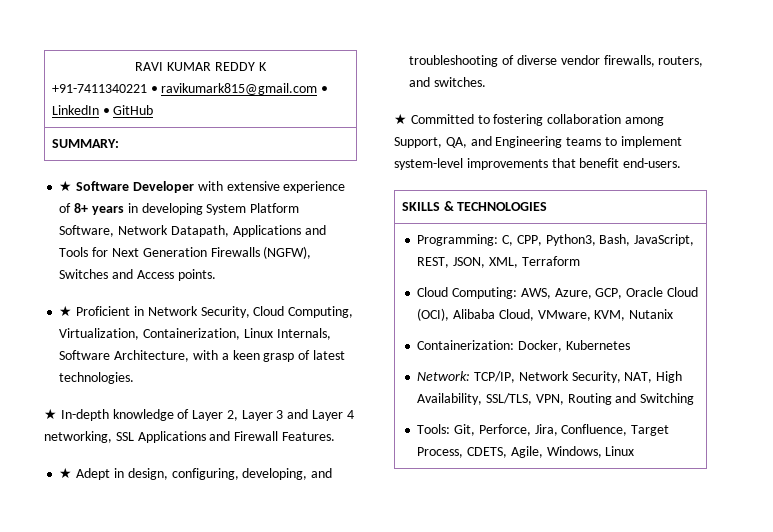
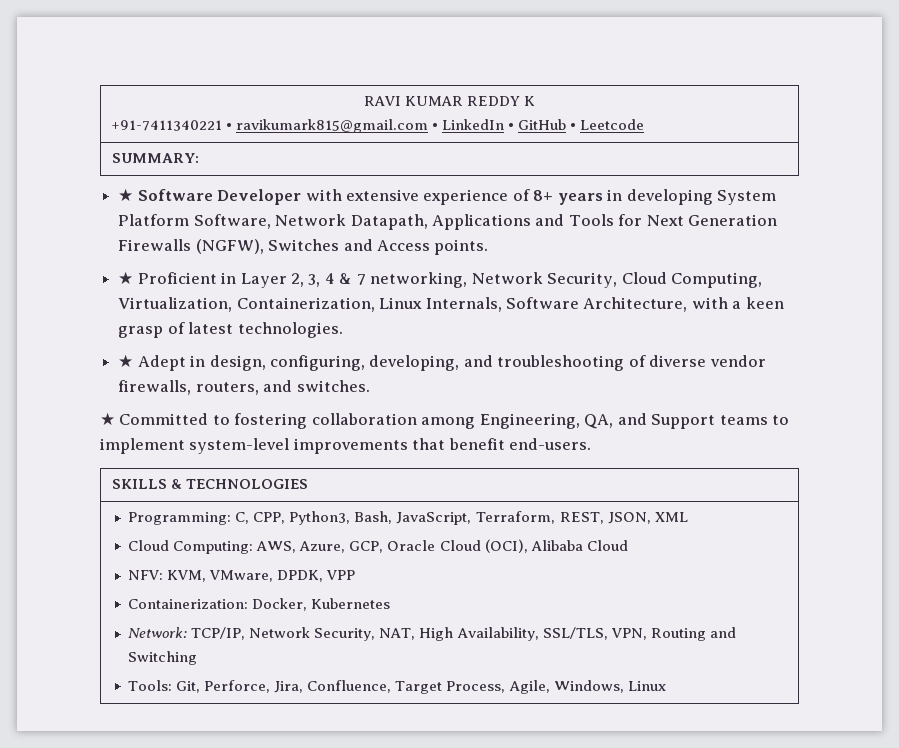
(154, 110) none -> [570,119,645,130] • Leetcode
(144, 311) none -> [240,272,468,288] Layer 2, 3, 4 & 7 networking,
[44,408,354,421] [44,431,335,443] // ★ In-depth knowledge of Layer 2, Layer 3 and Layer 4 networking, SSL Applications and Firewall Features. -> (343, 330) none
[394,137,442,148] Support, -> [479,413,580,429] Engineering,
[495,136,563,148] Engineering -> [651,414,716,429] Support
(695, 240) none -> [475,511,556,524] Terraform,
[488,256,580,268] XML, Terraform -> [654,512,688,522] XML
[498,309,674,321] Cloud, VMware, KVM, Nutanix -> [586,540,628,551] [128,570,356,582] Cloud // NFV: KVM, VMware, DPDK, VPP
[466,447,507,458] CDETS, -> (506, 687) none

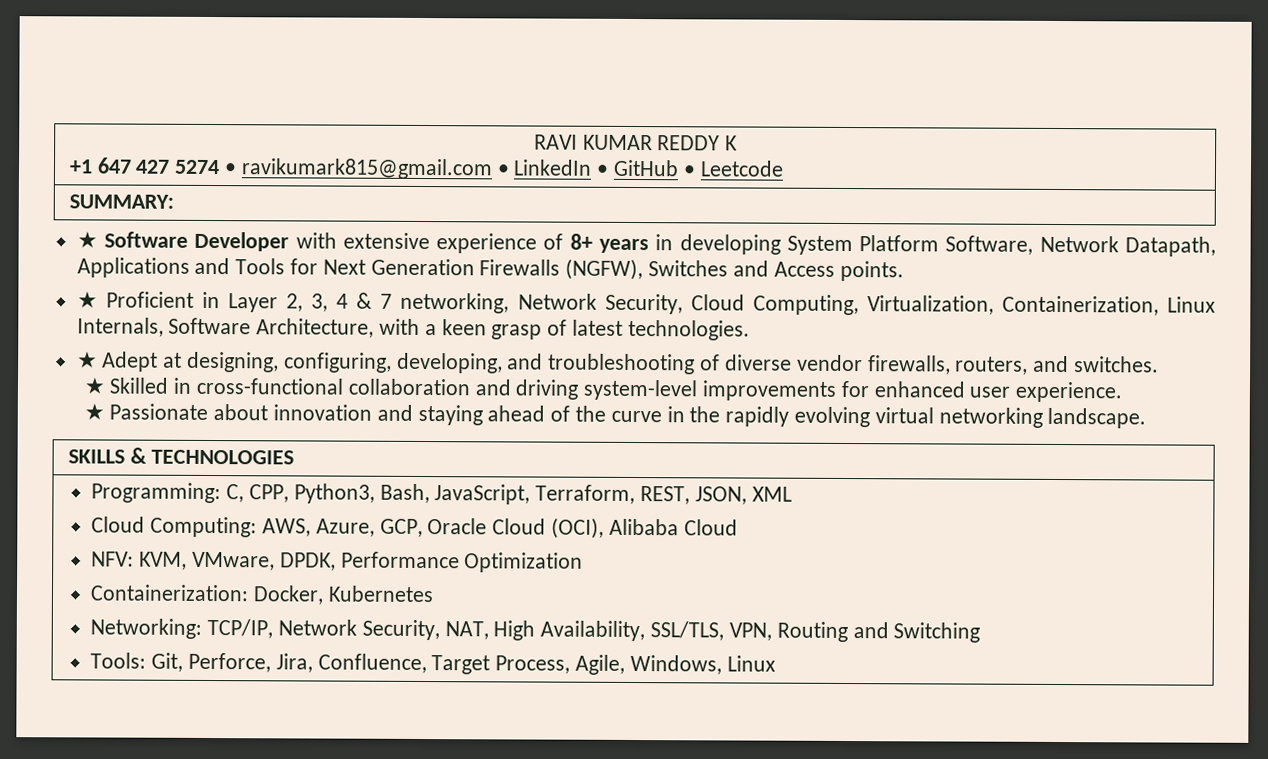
[111,120,222,131] +91-7411340221 -> [68,157,221,175] +1 647 427 5274
[190,355,266,371] in design, -> [163,351,280,373] at designing,
[119,413,790,429] [100,438,592,454] Committed to fostering collaboration among Engineering, QA, and Support teams to implement system-level improvements that benefit end-users. -> [109,377,1123,403] [83,403,1147,429] Skilled in cross-functional collaboration and driving system-level improvements for enhanced user experience. // ★ Passionate about innovation and staying ahead of the curve in the rapidly evolving virtual networking landscape.
[326,570,356,580] VPP -> [340,551,584,573] Performance Optimization
[128,627,188,638] Network: -> [90,618,203,639] Networking:

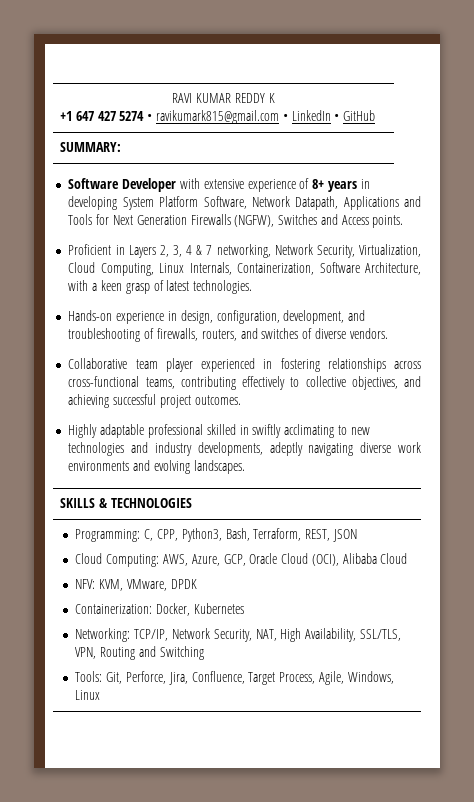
[682,160,784,177] • Leetcode -> (376, 115) none
[76,231,98,249] ★ -> (122, 147) none
[76,291,98,309] ★ -> (404, 221) none
[227,293,278,313] Layer -> [128,245,156,258] Layers
(683, 304) none -> [359,244,421,257] Virtualization,
[866,295,1159,316] Virtualization, Containerization, -> (154, 269) none
(164, 327) none -> [237,263,315,275] Containerization,
[76,351,503,374] ★ Adept at designing, configuring, developing, -> [68,310,345,324] Hands-on experience in design, configuration, development,
[724,354,863,372] diverse vendor -> (155, 333) none
[1073,356,1159,373] [83,377,1123,403] [83,403,1147,429] switches. // ★ Skilled in cross-functional collaboration and driving system-level improvements for enhanced user experience. // ★ Passionate about innovation and staying ahead of the curve in the rapidly evolving virtual networking landscape. -> [261,328,388,339] [68,358,421,372] [68,376,421,390] [68,394,241,408] [68,424,370,438] [68,442,422,456] [68,460,245,474] switches of diverse vendors. // Collaborative team player experienced in fostering relationships across cross-functional teams, contributing effectively to collective objectives, and achieving successful project outcomes. // Highly adaptable professional skilled in swiftly acclimating to new technologies and industry developments, adeptly navigating diverse work environments and evolving landscapes.
[434,484,531,505] JavaScript, -> (250, 534) none
[694,486,792,505] JSON, XML -> [332,529,357,542] JSON
[279,551,584,573] DPDK, Performance Optimization -> [170,579,197,589] DPDK

